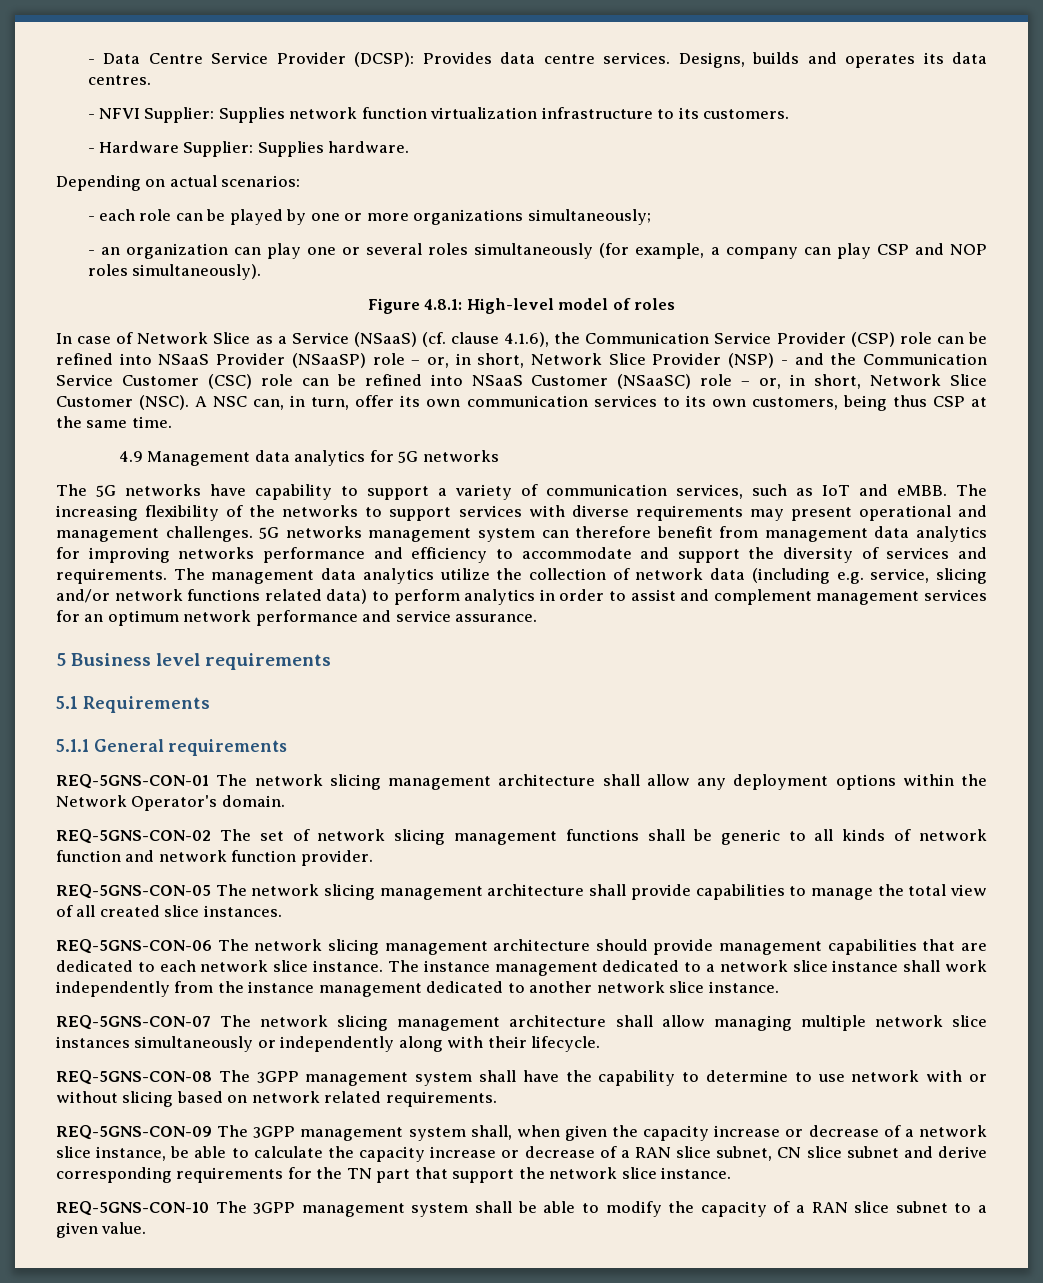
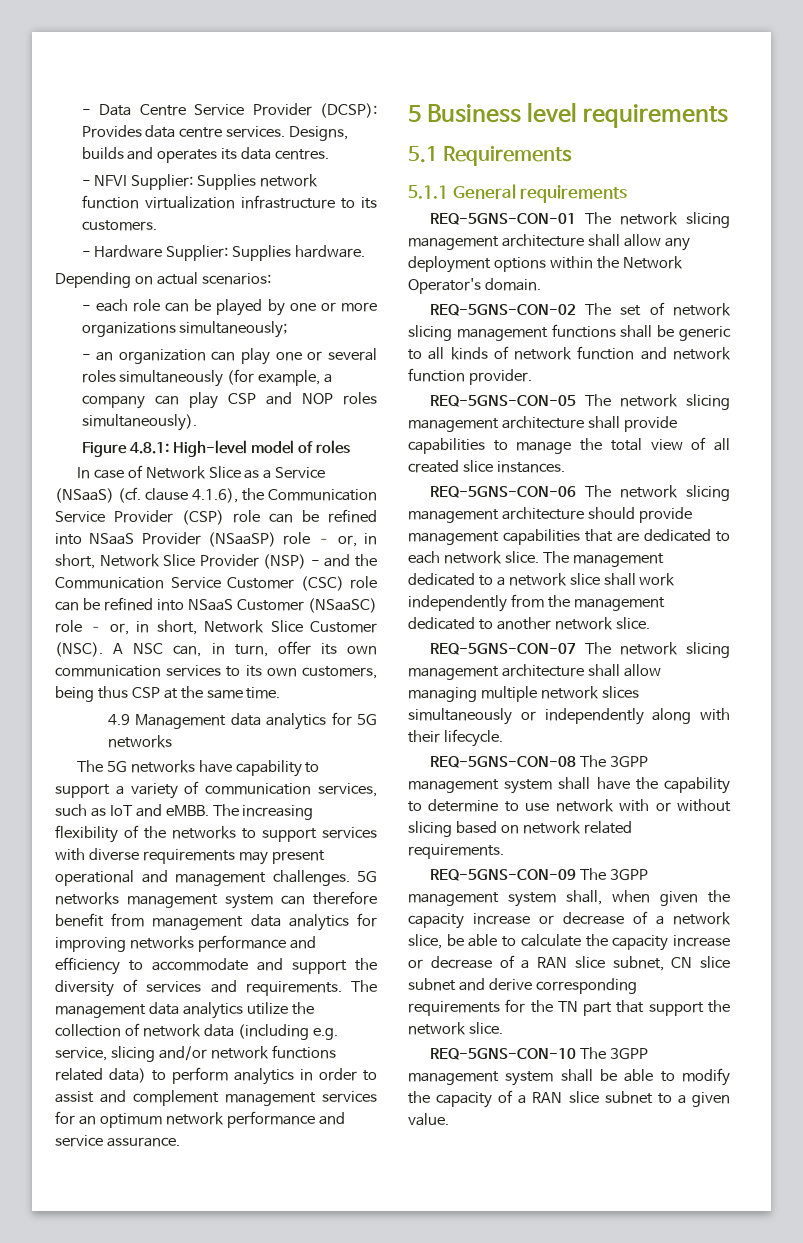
[273,960,490,972] slice instance. The instance -> [504,551,569,563] slice. The
[832,960,899,972] instance -> (600, 579) none
[248,981,315,993] instance -> (570, 601) none
[669,981,779,993] slice instance. -> [615,617,650,629] slice.
[952,1015,988,1027] [56,1036,130,1048] slice instances -> [601,686,639,698] slices
[56,1146,167,1161] slice instance, -> [408,934,442,949] slice,
[621,1167,732,1179] slice instance. -> [468,1022,503,1034] slice.

